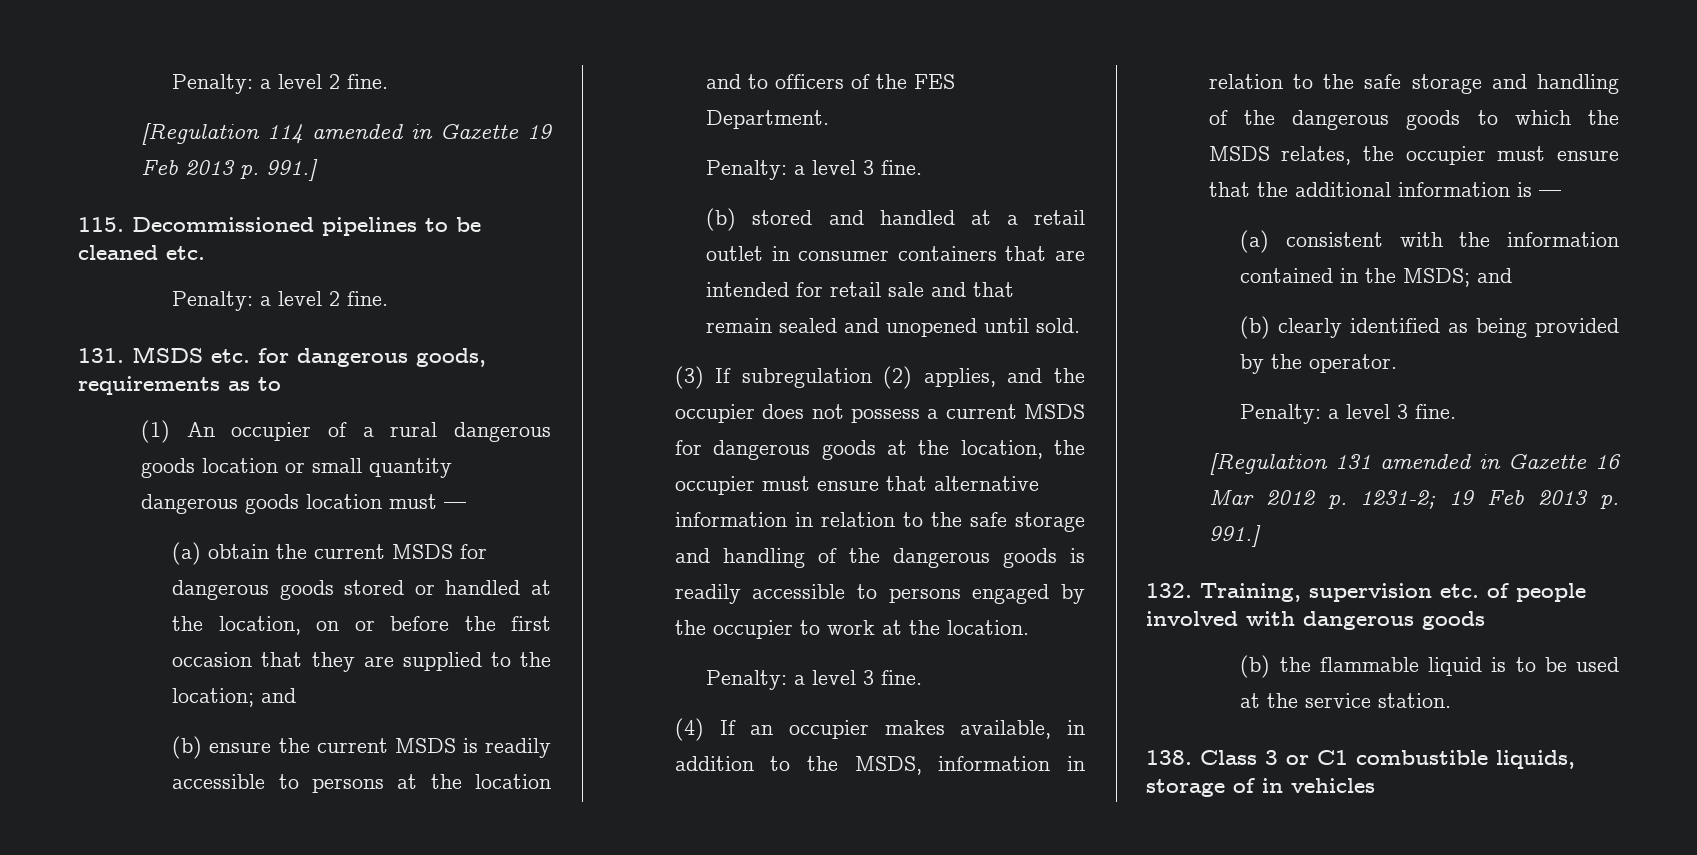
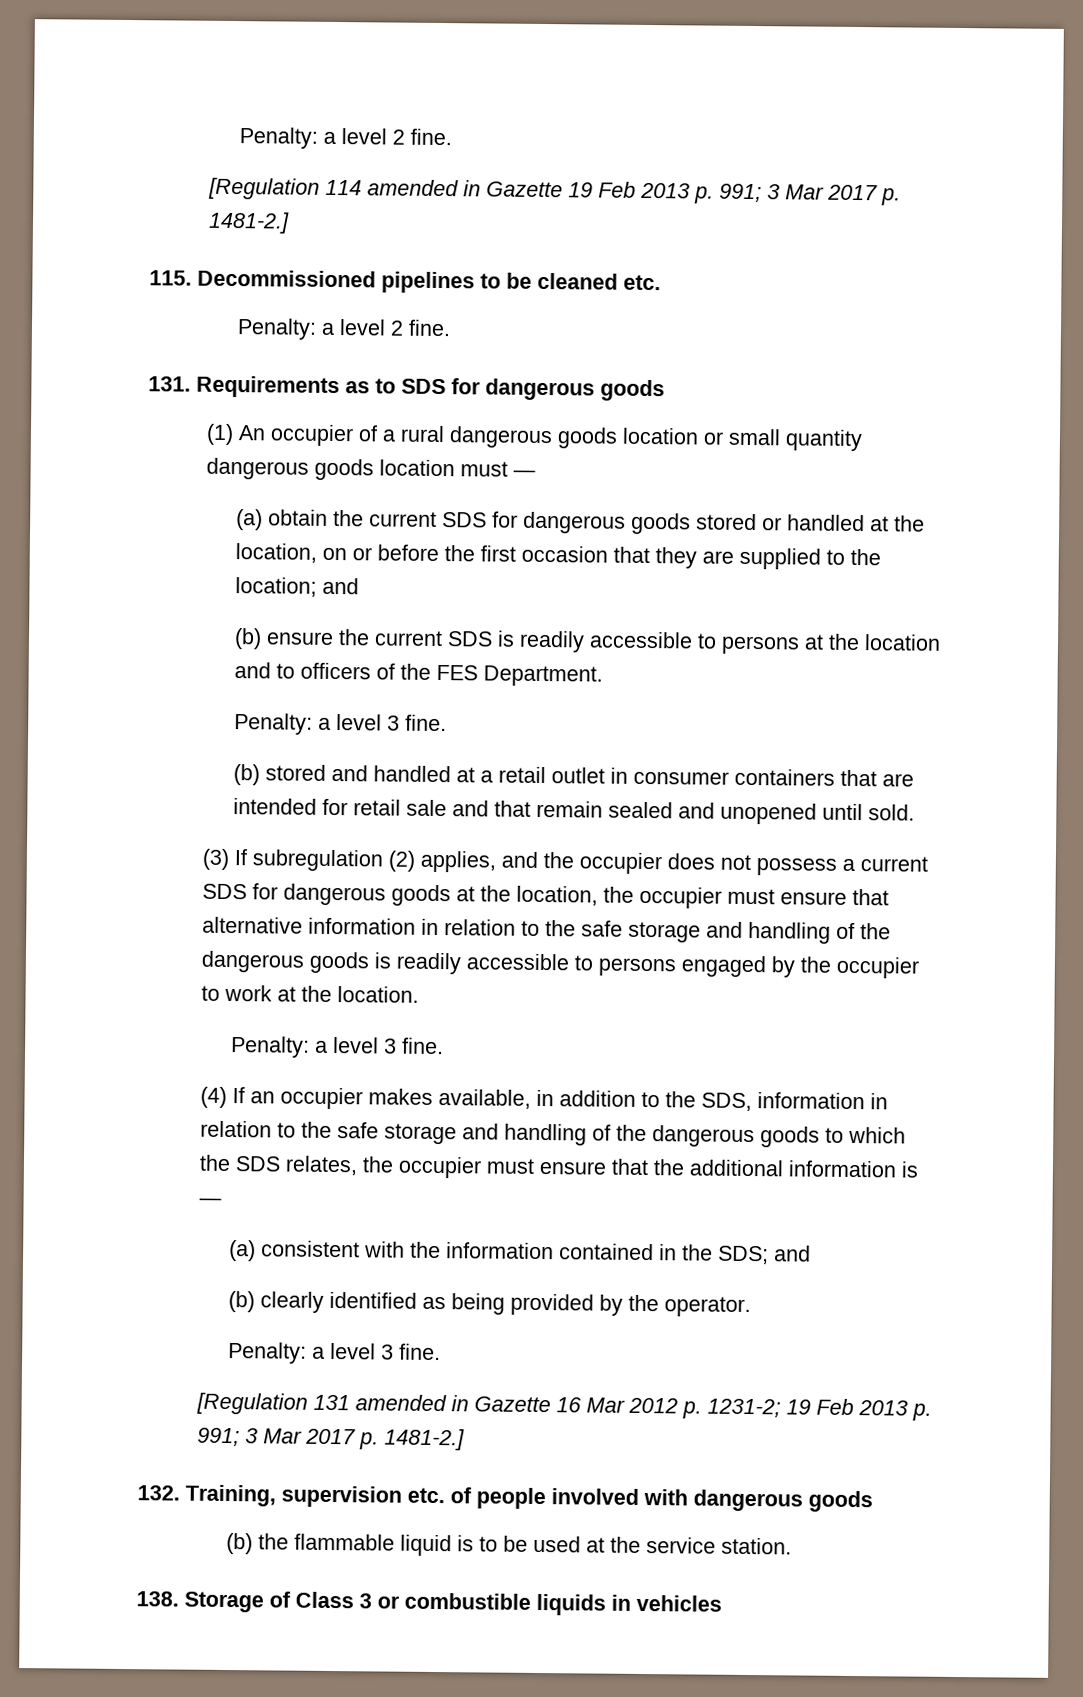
[265,159,318,181] 991.] -> [719,183,902,206] [208,211,291,234] 991; 3 Mar 2017 p. 1481-2.]
[132,346,486,367] [78,376,281,395] MSDS etc. for dangerous goods, requirements as to -> [196,375,665,402] Requirements as to SDS for dangerous goods
[392,544,454,559] MSDS -> [441,512,487,528] SDS
[394,738,456,753] MSDS -> [446,631,493,647] SDS
[1024,404,1085,419] MSDS -> [202,883,248,900] SDS
[854,756,922,775] MSDS, -> [701,1092,753,1112] SDS,
[1208,146,1270,161] MSDS -> [235,1156,282,1172] SDS
[1403,268,1471,287] MSDS; -> [717,1245,769,1265] SDS;
[1208,525,1261,547] 991.] -> [197,1427,466,1451] 991; 3 Mar 2017 p. 1481-2.]
(1192, 757) none -> [184,1591,291,1613] Storage of
[1317,750,1575,769] [1146,778,1255,797] C1 combustible liquids, storage of -> [404,1592,606,1616] combustible liquids

